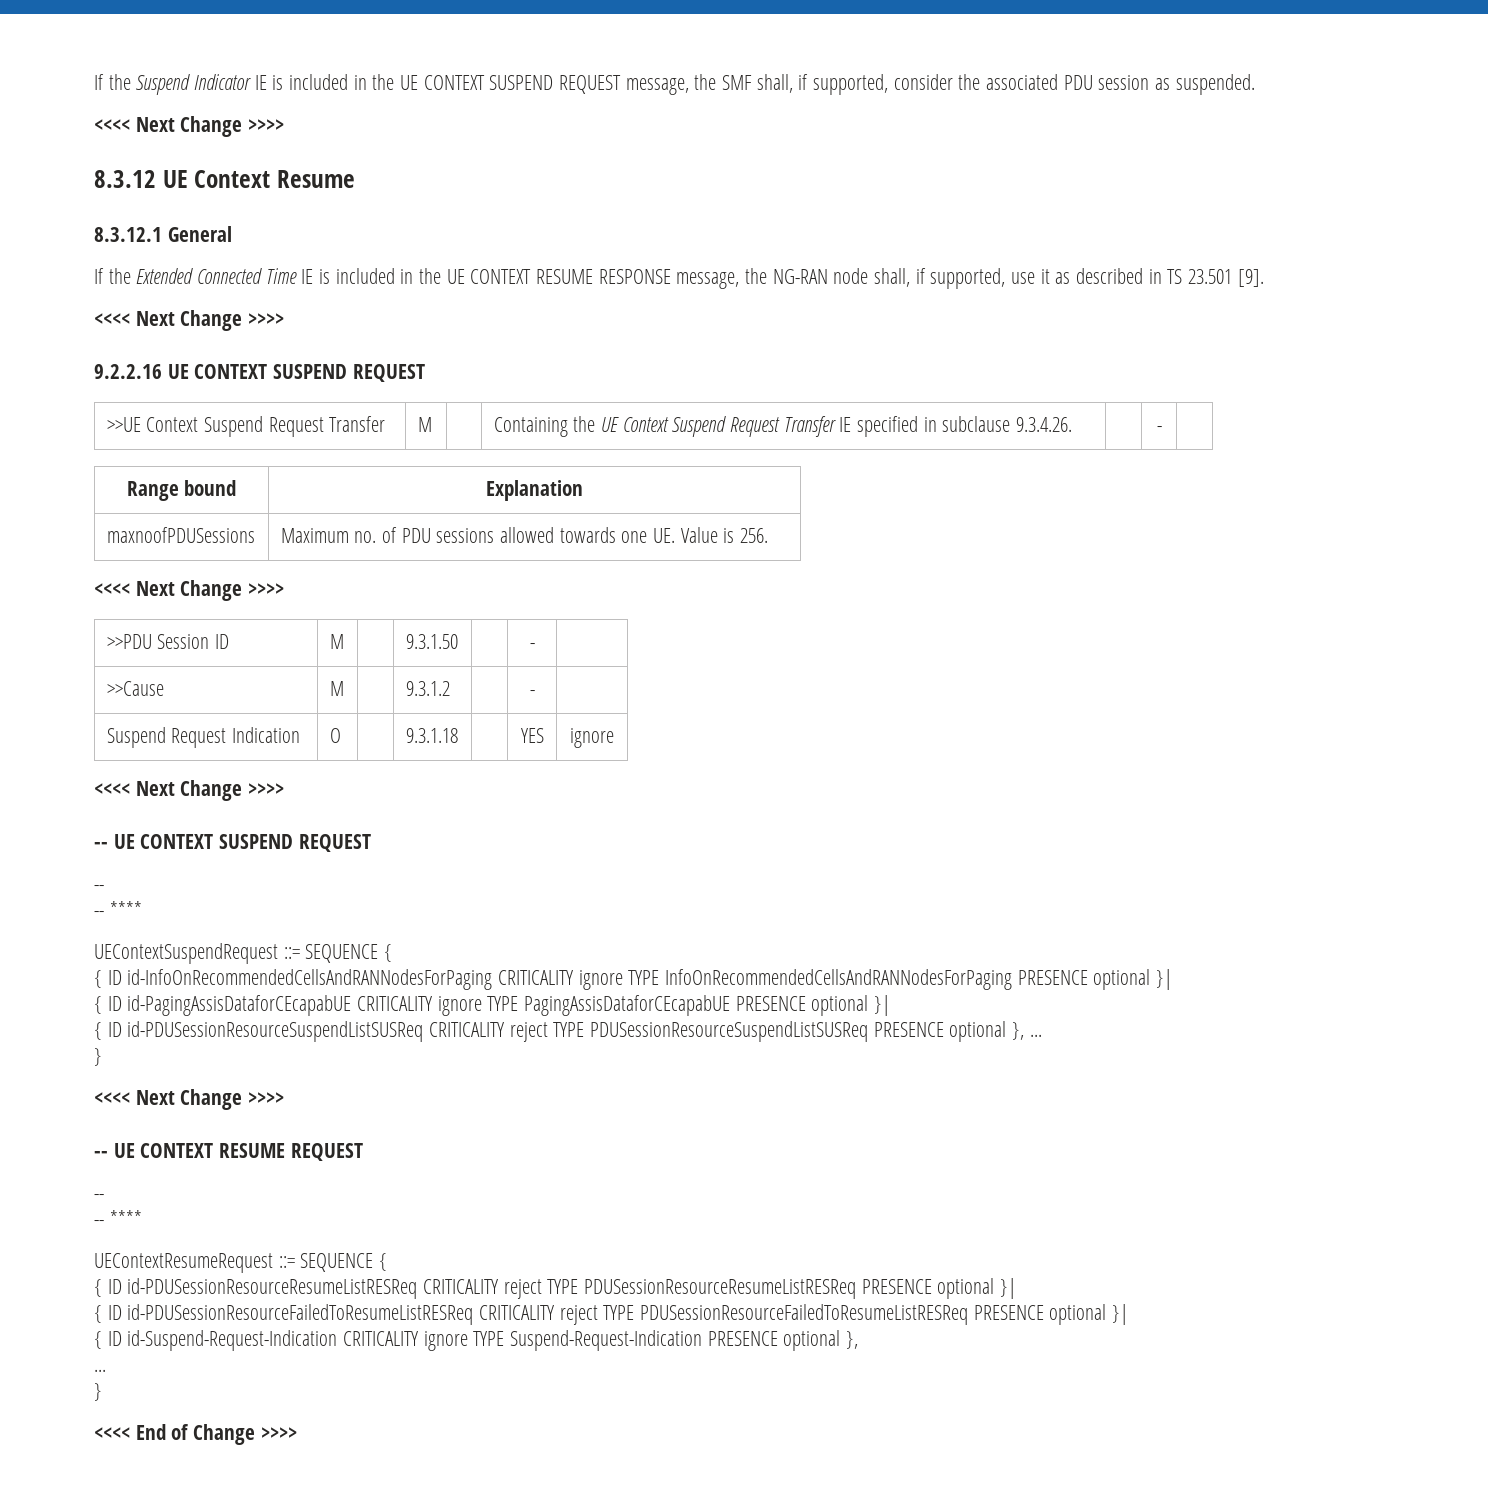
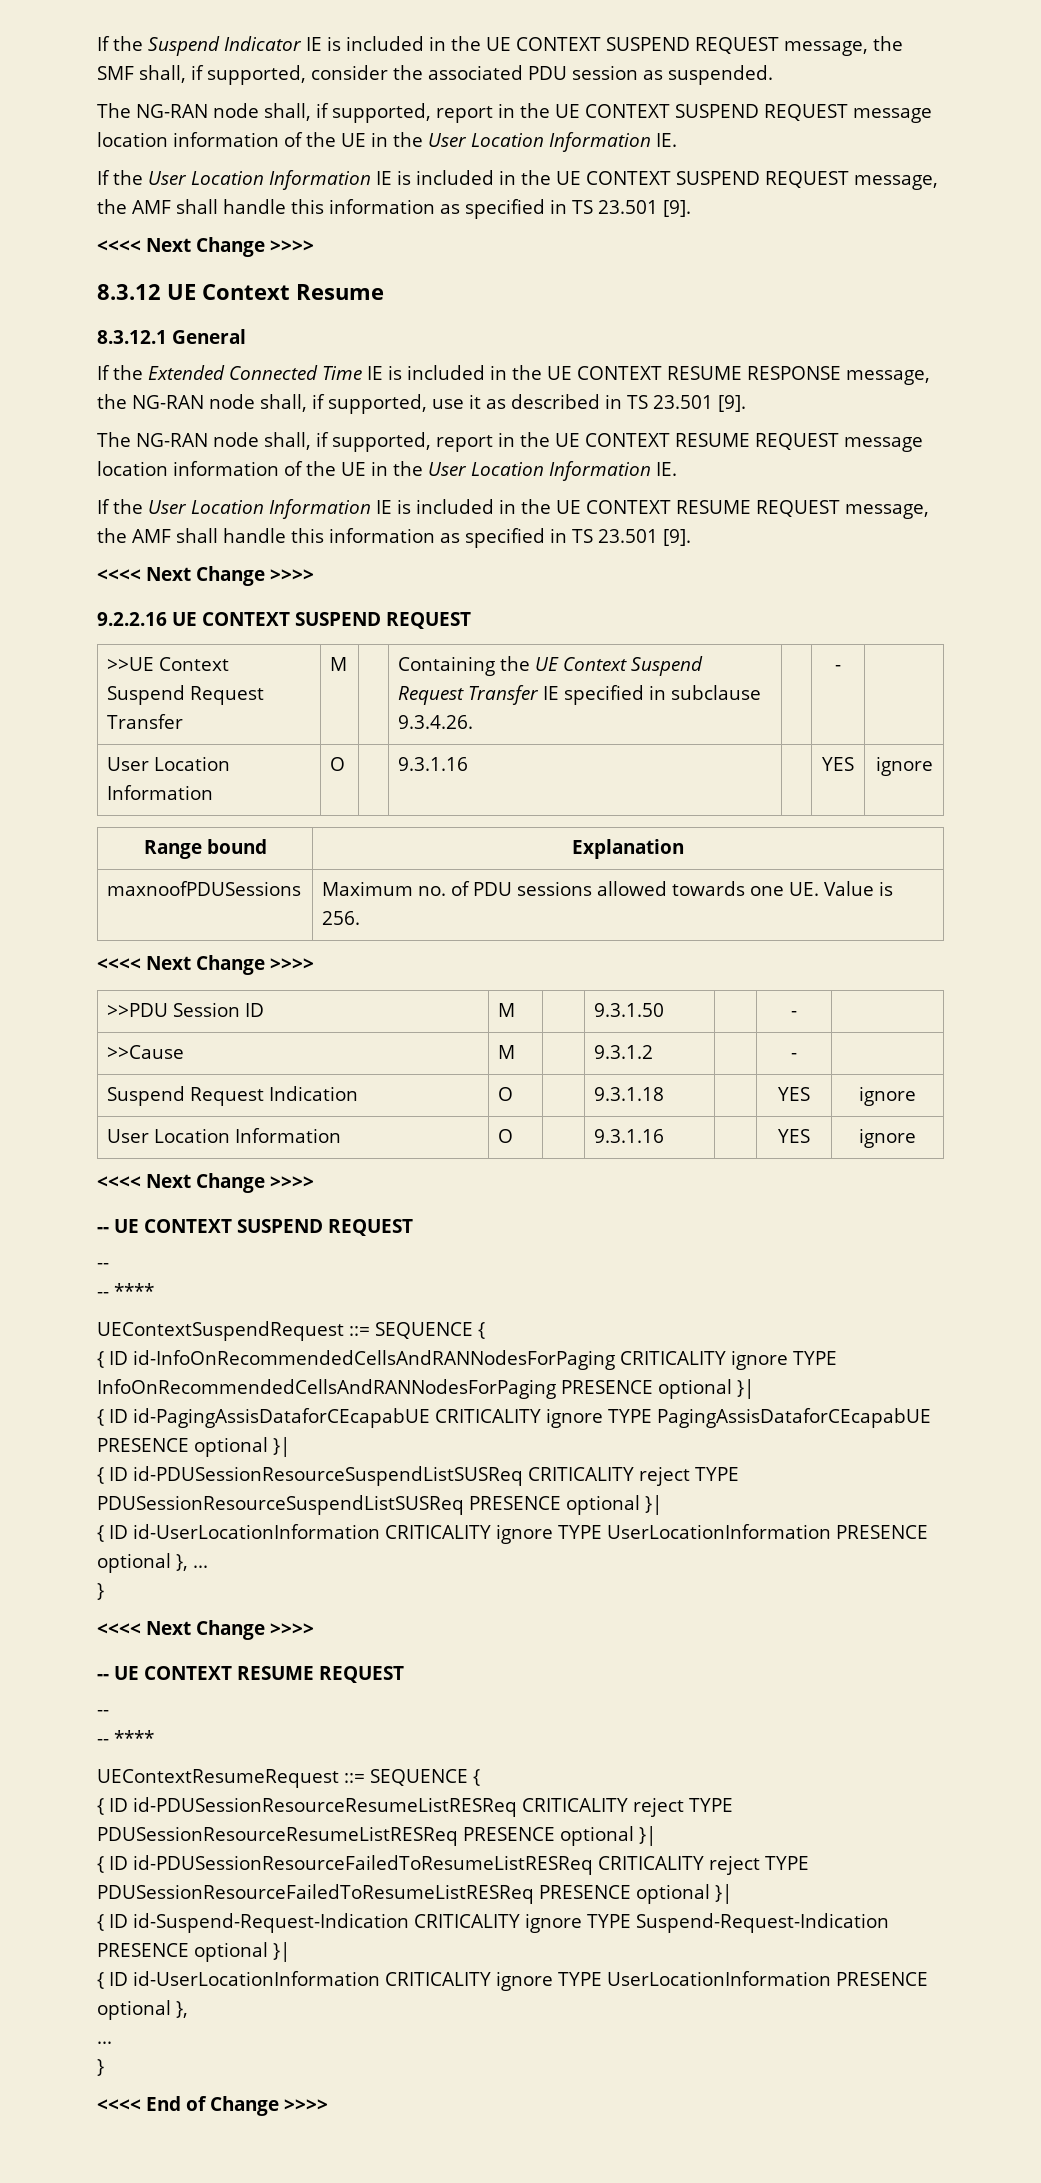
(1255, 84) none -> [97,103,932,123] [97,132,677,152] [97,170,938,190] [97,199,691,219] // The NG-RAN node shall, if supported, report in the UE CONTEXT SUSPEND REQUEST message location information of the UE in the User Location Information IE. // If the User Location Information IE is included in the UE CONTEXT SUSPEND REQUEST message, the AMF shall handle this information as specified in TS 23.501 [9].
(1264, 278) none -> [97,432,923,452] [97,461,677,481] [97,499,929,519] [97,528,691,548] // The NG-RAN node shall, if supported, report in the UE CONTEXT RESUME REQUEST message location information of the UE in the User Location Information IE. // If the User Location Information IE is included in the UE CONTEXT RESUME REQUEST message, the AMF shall handle this information as specified in TS 23.501 [9].
(1162, 429) none -> [107,756,231,771] [107,785,214,800] [330,757,346,771] [398,757,469,771] [822,757,854,771] [875,756,933,776] // User Location Information | O | | 9.3.1.16 | | YES | ignore
(614, 738) none -> [107,1128,342,1143] [498,1129,514,1143] [594,1129,665,1143] [778,1129,810,1143] [859,1128,916,1148] // User Location Information | O | | 9.3.1.16 | | YES | ignore
(1007, 1031) none -> [645,1495,662,1515] [97,1524,928,1544] [97,1553,171,1573] }| // { ID id-UserLocationInformation CRITICALITY ignore TYPE UserLocationInformation PRESENCE optional
(841, 1340) none -> [273,1942,290,1962] [97,1971,928,1991] [97,2000,171,2020] }| // { ID id-UserLocationInformation CRITICALITY ignore TYPE UserLocationInformation PRESENCE optional

